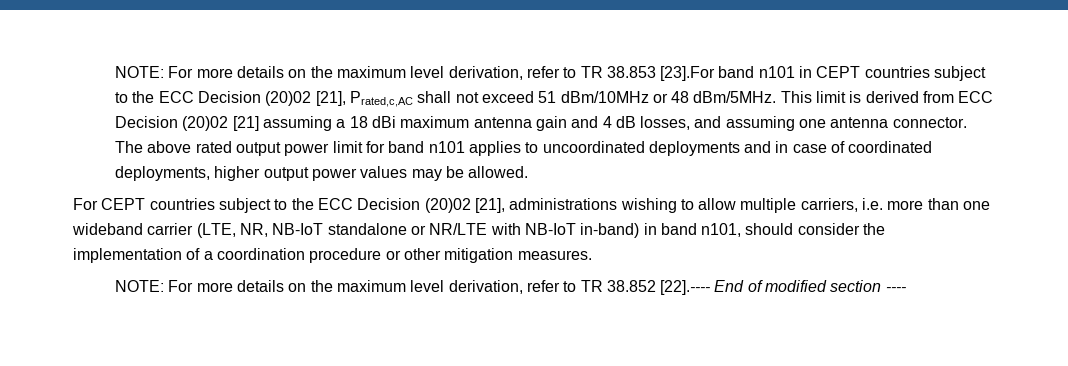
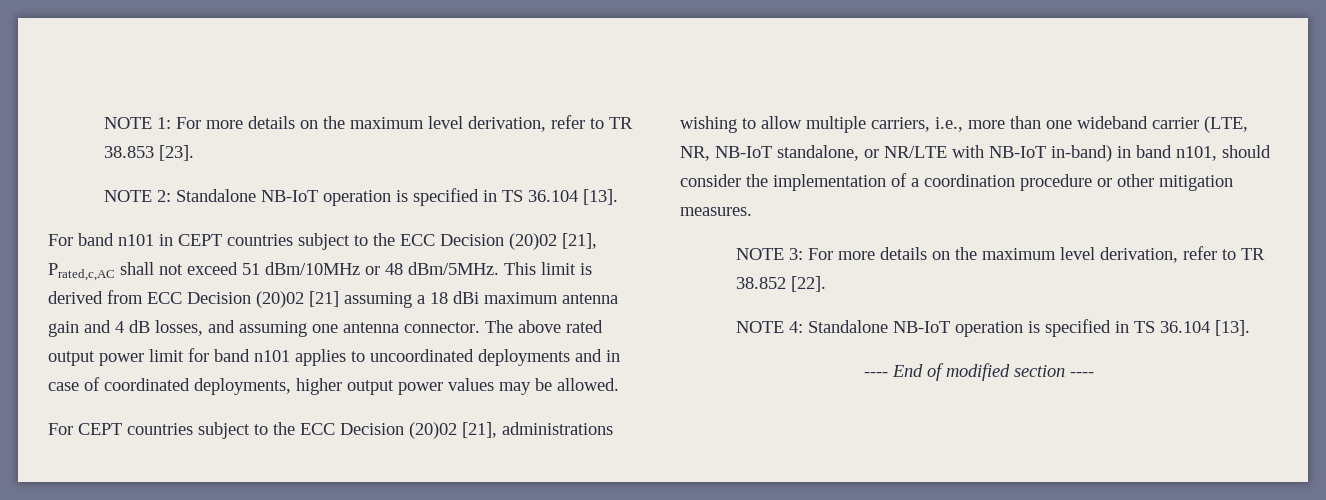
[115,66,165,78] NOTE: -> [104,117,172,129] NOTE 1:
[660,66,716,81] [23].For -> [159,145,195,161] [104,188,619,206] [48,234,73,246] [23]. // NOTE 2: Standalone NB-IoT operation is specified in TS 36.104 [13]. // For
[862,198,884,210] i.e. -> [935,117,963,132] i.e.,
[327,223,407,235] standalone -> [777,145,859,161] standalone,
[115,280,165,292] NOTE: -> [736,248,804,260] NOTE 3:
[660,280,711,295] [22].---- -> [791,276,827,292] [736,319,1251,337] [864,372,888,377] [22]. // NOTE 4: Standalone NB-IoT operation is specified in TS 36.104 [13]. // ----

